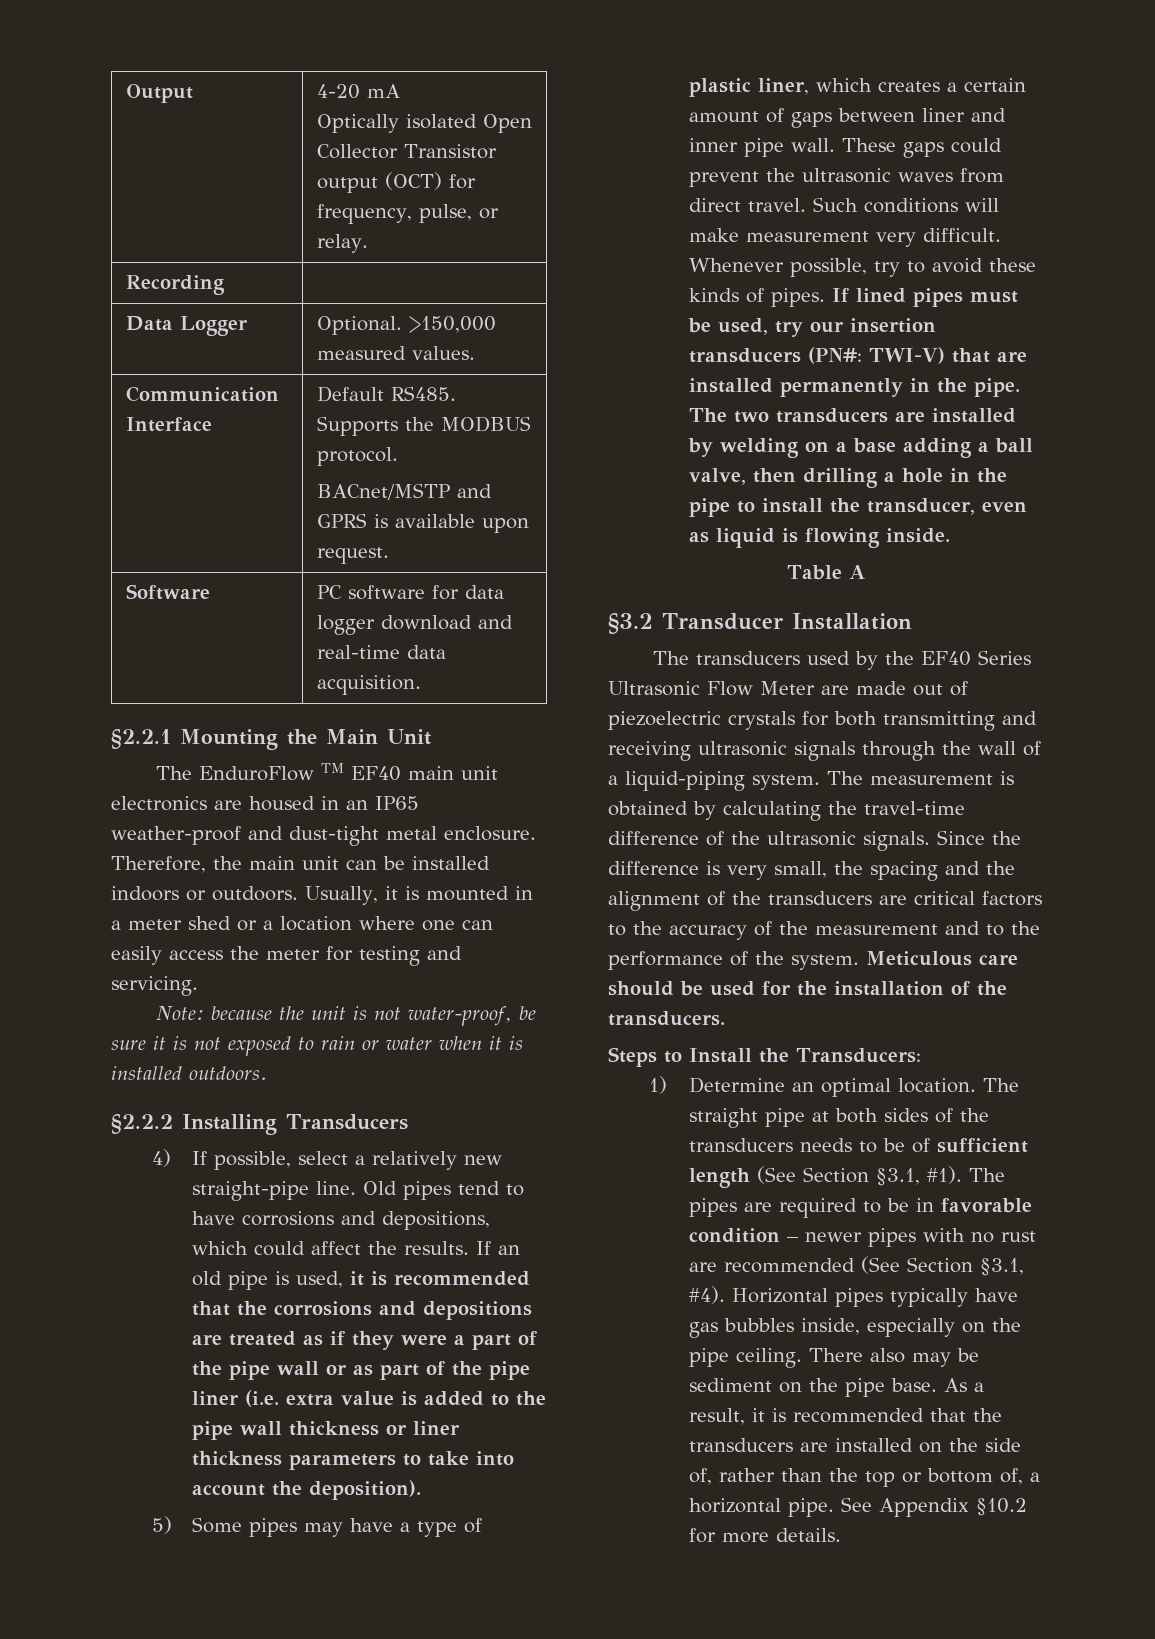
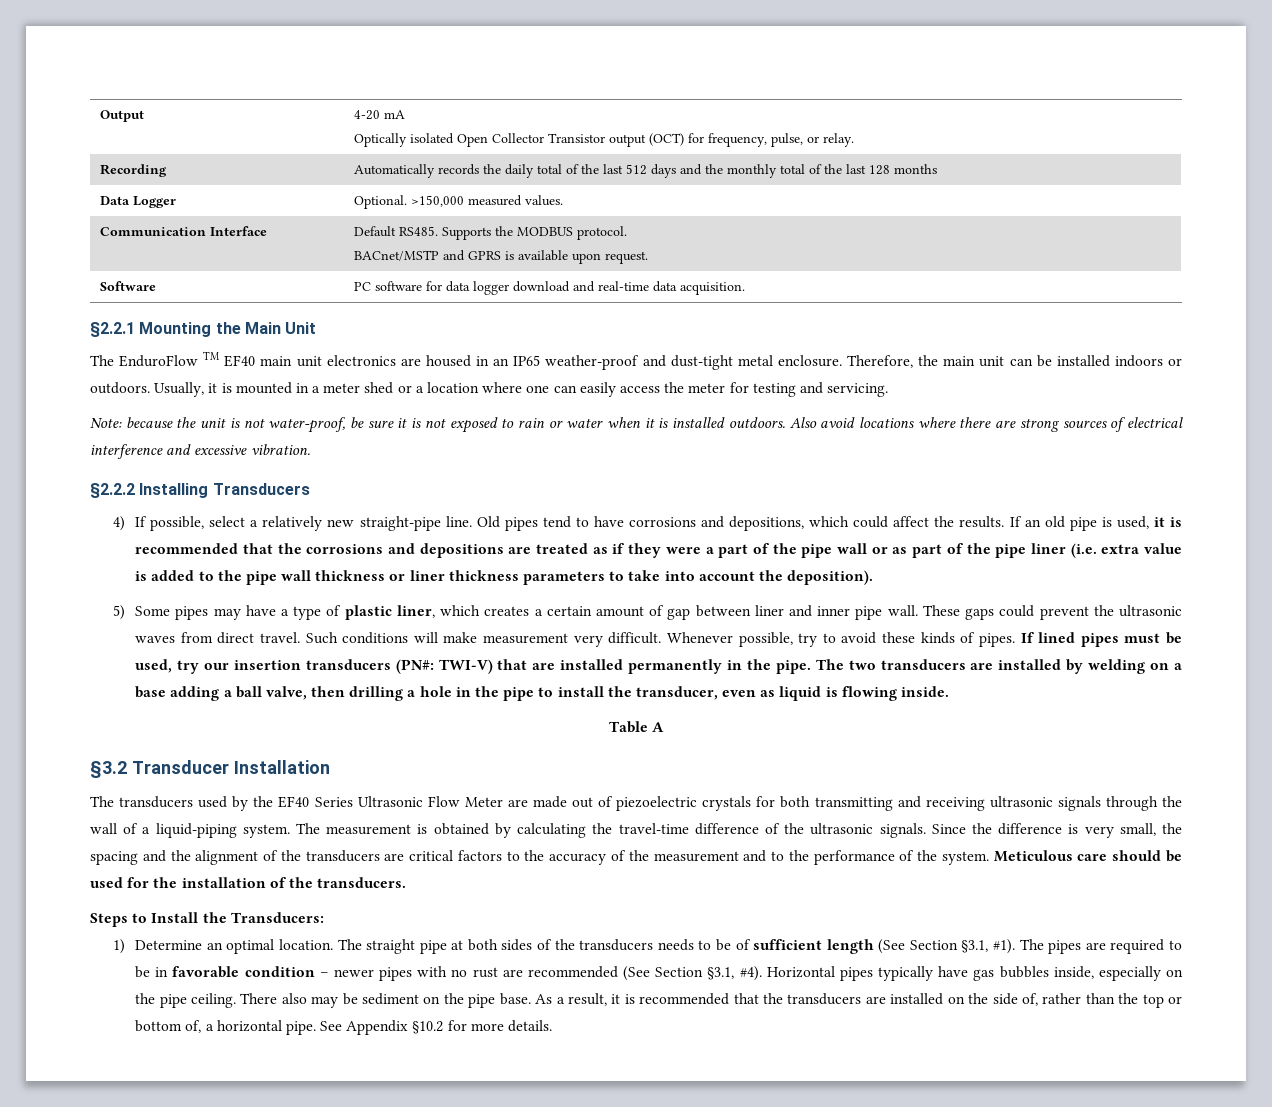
(225, 285) none -> [353,164,937,178] Automatically records the daily total of the last 512 days and the monthly total of the last 128 months
(267, 1073) none -> [789,417,1184,432] [90,444,310,459] Also avoid locations where there are strong sources of electrical interference and excessive vibration.
[791,112,833,128] gaps -> [667,608,691,620] gap

